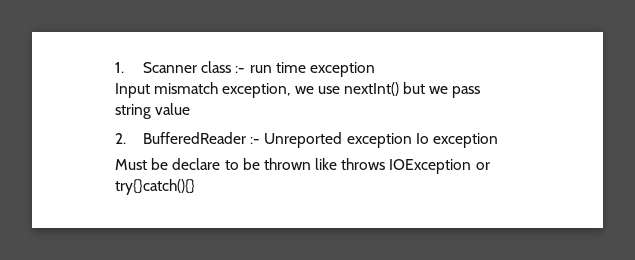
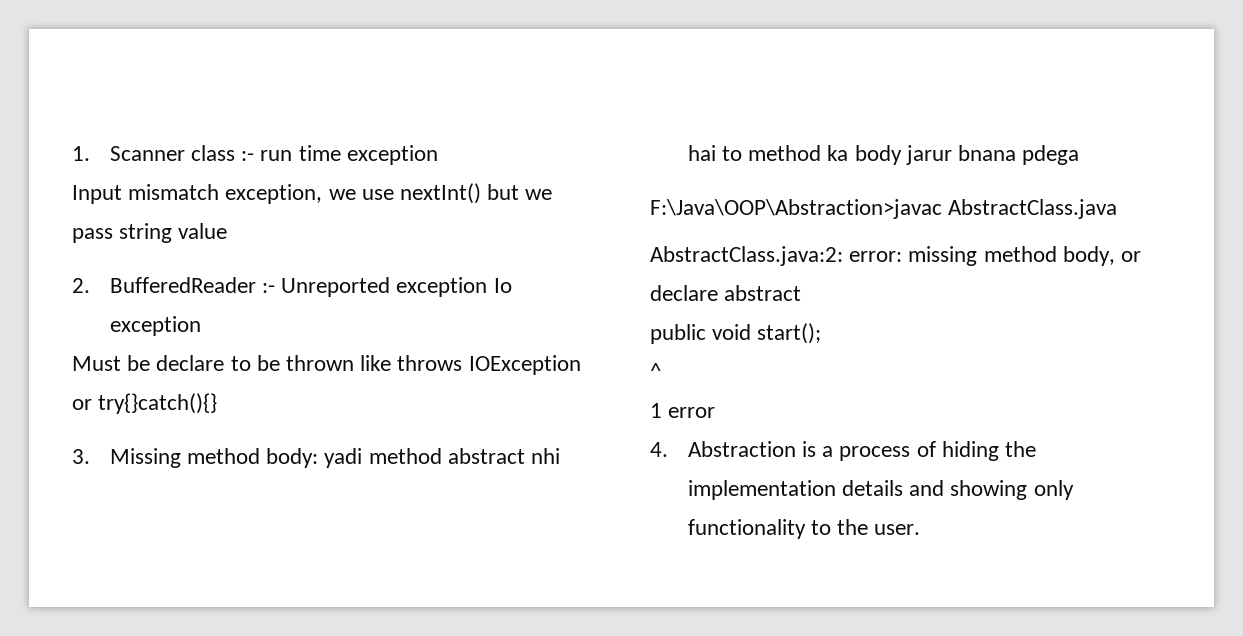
(195, 187) none -> [72,448,561,468] [687,145,1080,165] [650,199,1118,219] [650,246,1142,266] [650,285,802,301] [650,323,822,344] [650,363,661,379] [650,403,716,418] [650,441,1037,461] [687,480,1074,500] [687,519,921,539] // 3. Missing method body: yadi method abstract nhi hai to method ka body jarur bnana pdega // F:\Java\OOP\Abstraction>javac AbstractClass.java // AbstractClass.java:2: error: missing method body, or declare abstract // public void start(); // ^ // 1 error // 4. Abstraction is a process of hiding the implementation details and showing only functionality to the user.

